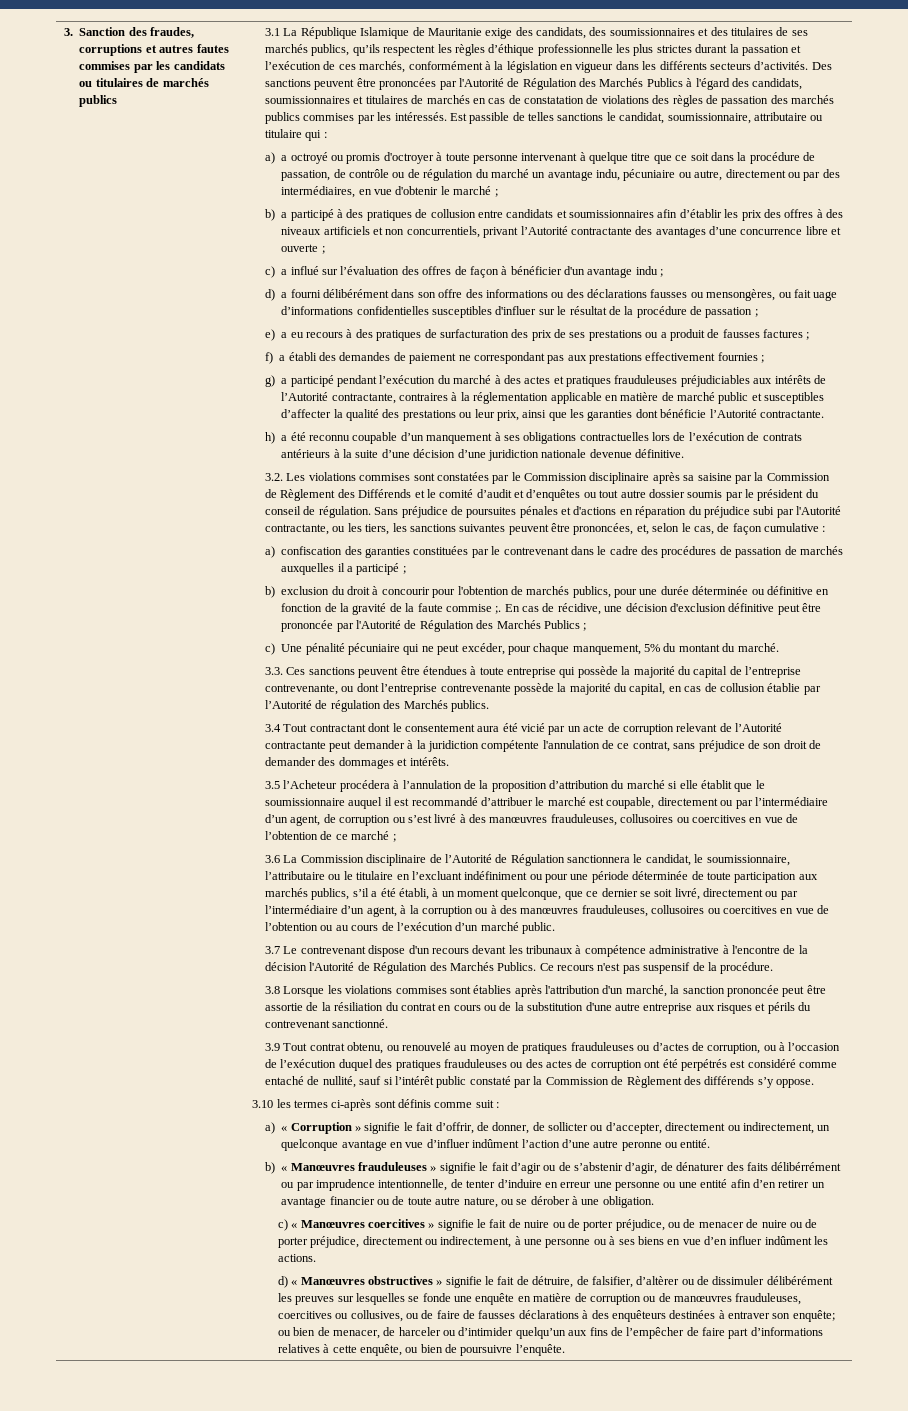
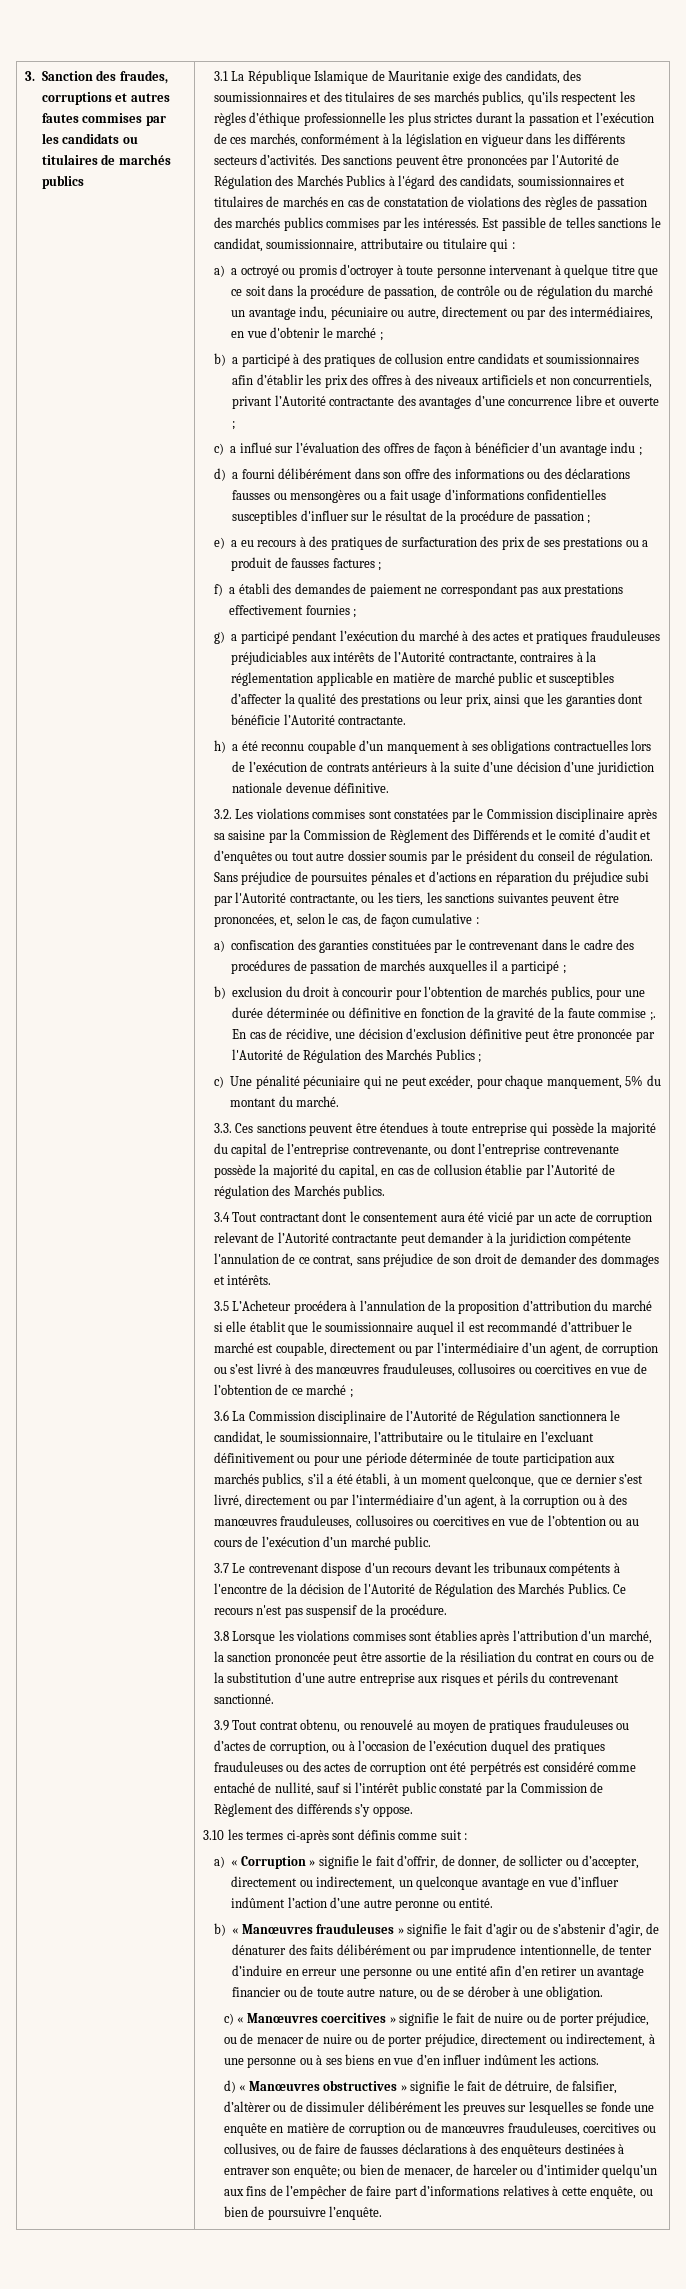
[706,289,838,301] mensongères, ou fait uage -> [290,490,442,503] mensongères ou a fait usage
[283,780,338,789] l’Acheteur -> [232,1300,292,1311] L’Acheteur
[464,871,528,880] indéfiniment -> [213,1452,295,1463] définitivement
[639,889,673,897] se soit -> [619,1474,644,1484] s’est
[575,945,720,957] à compétence administrative -> [549,1563,611,1576] compétents
(307, 966) none -> [347,1583,361,1594] de
[771,1162,842,1171] délibérrément -> [336,1944,411,1955] délibérément
(514, 1202) none -> [436,1986,450,1997] de

